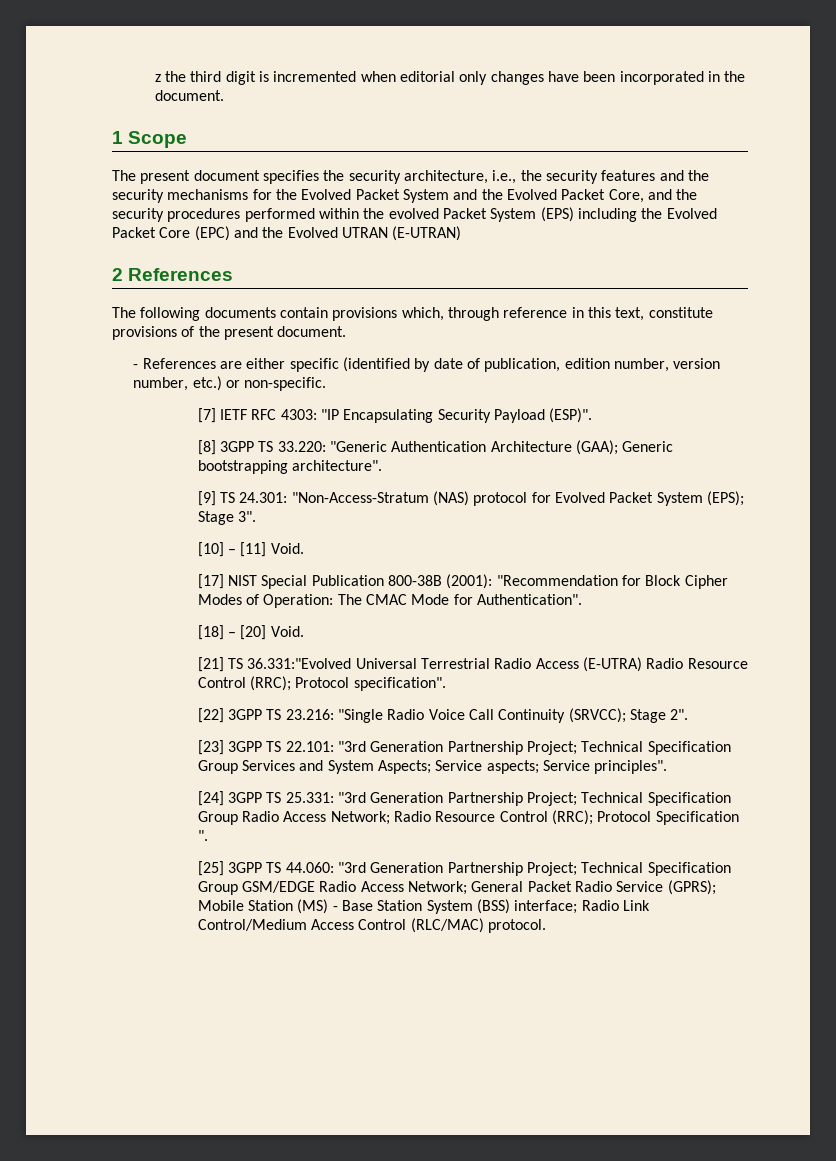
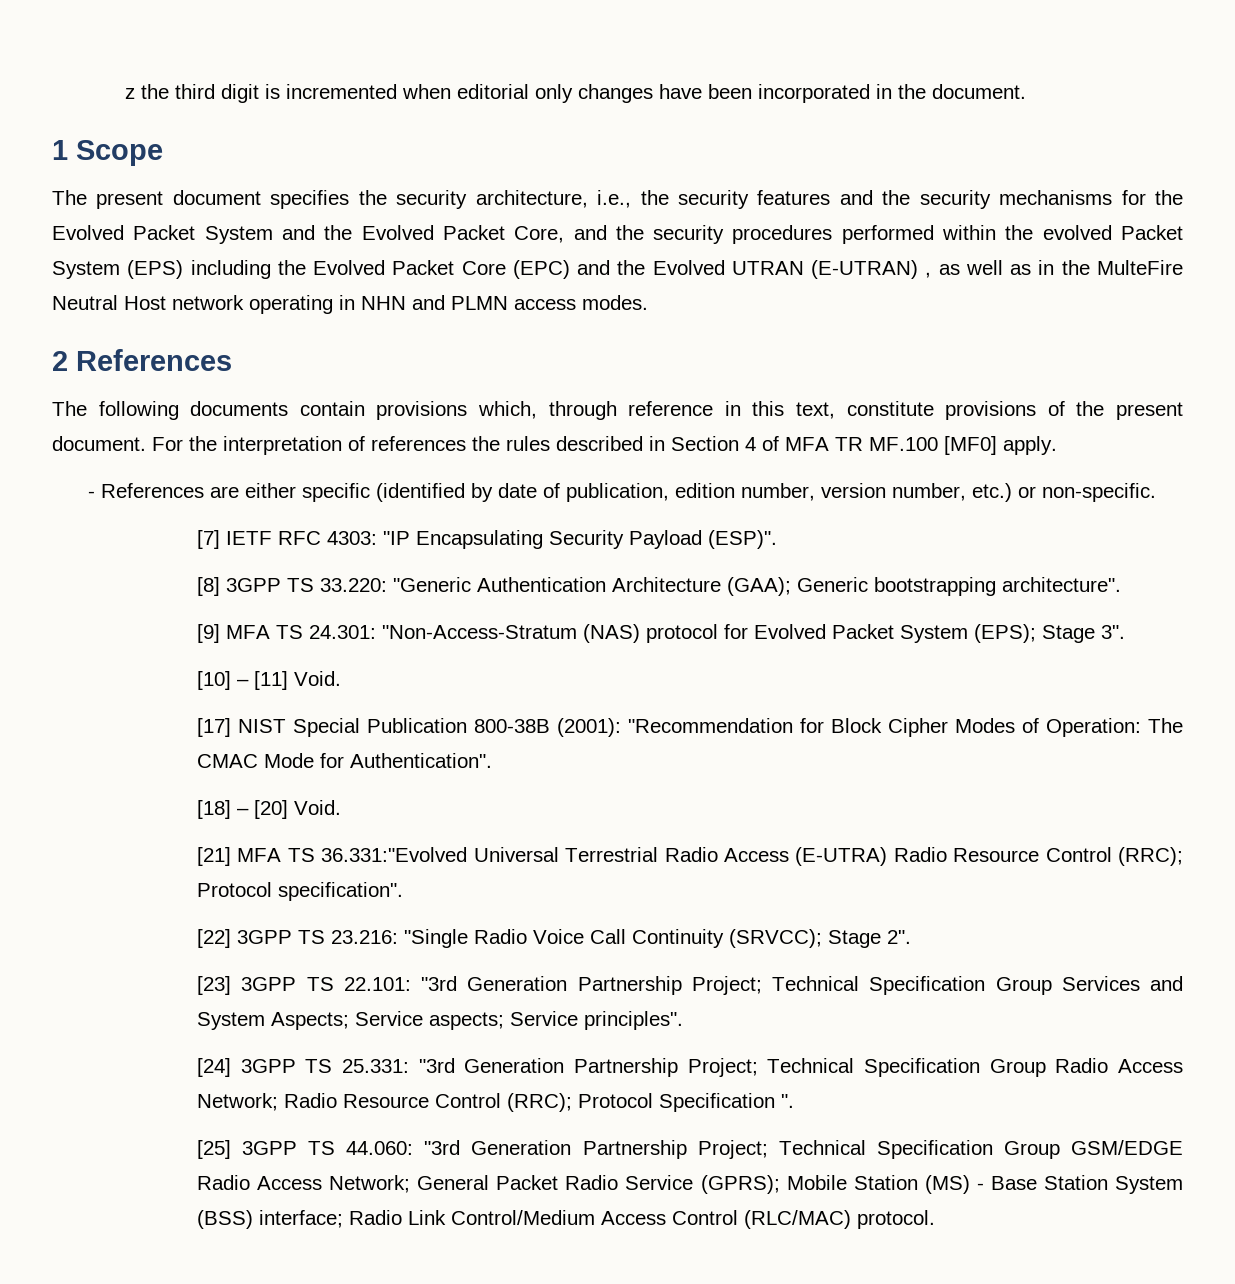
(462, 233) none -> [925,260,1184,278] [52,295,648,314] , as well as in the MulteFire Neutral Host network operating in NHN and PLMN access modes.
(347, 331) none -> [152,436,1057,455] For the interpretation of references the rules described in Section 4 of MFA TR MF.100 [MF0] apply.
(216, 498) none -> [226,625,271,639] MFA
(224, 664) none -> [237,848,282,862] MFA

